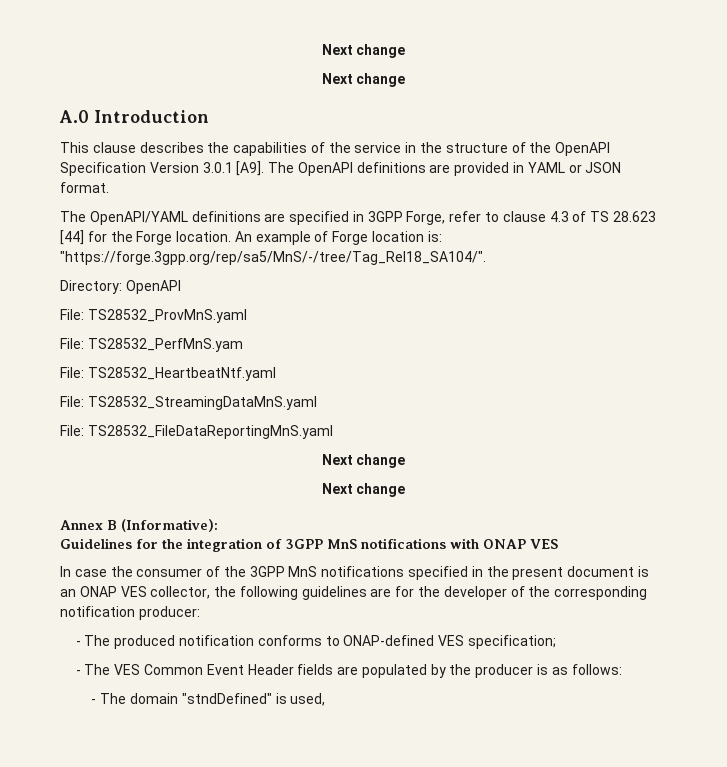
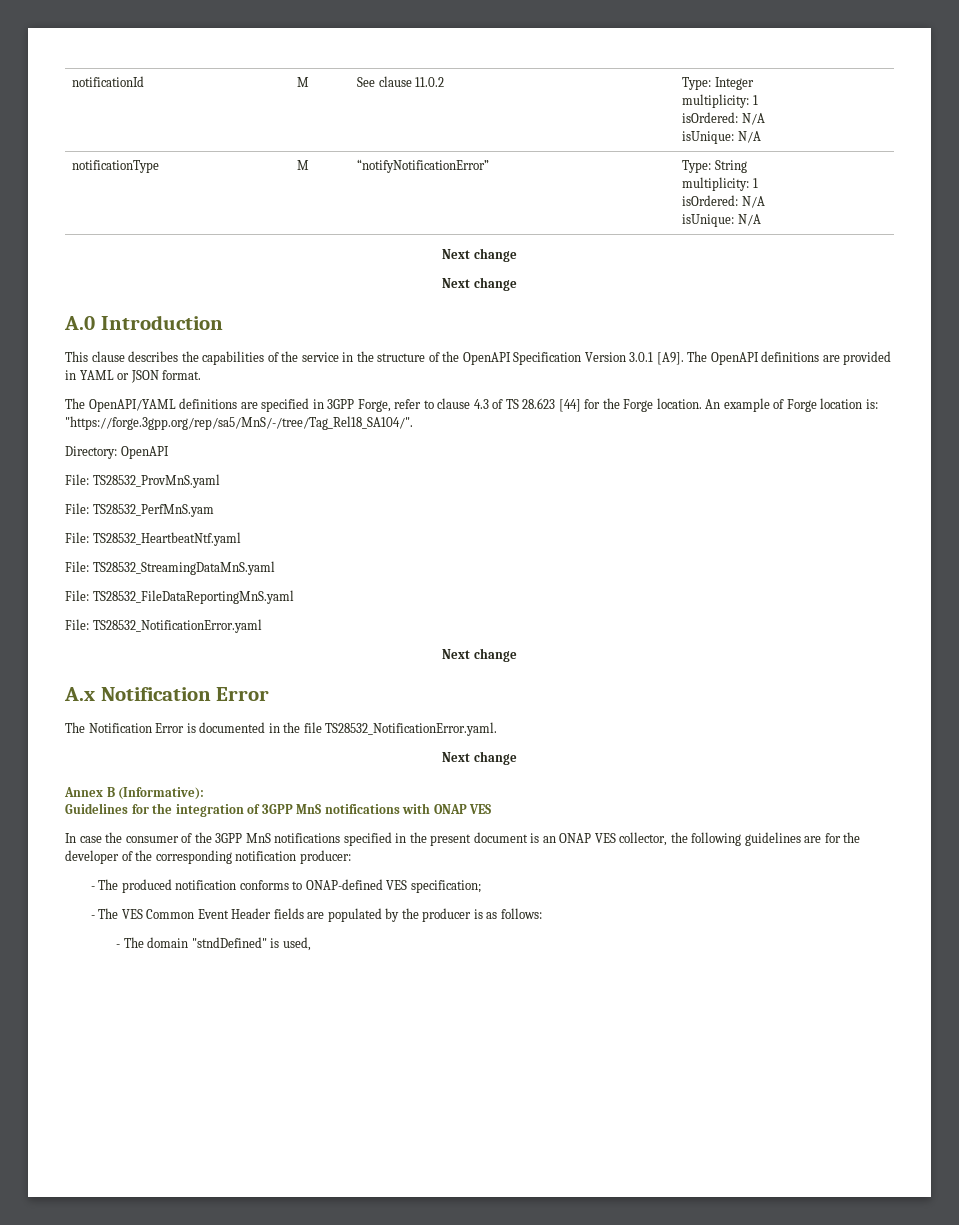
(321, 49) none -> [72,76,145,87] [297,77,310,87] [357,76,445,87] [682,77,754,90] [682,94,758,108] [682,112,765,125] [682,131,761,144] [72,160,160,173] [297,160,310,170] [357,159,490,173] [682,160,747,173] [682,177,758,191] [682,195,765,208] [682,214,761,227] notificationId | M | See clause 11.0.2 | Type: Integer // multiplicity: 1 // isOrdered: N/A // isUnique: N/A // notificationType | M | “notifyNotificationError” | Type: String // multiplicity: 1 // isOrdered: N/A // isUnique: N/A //
[321,454,406,468] // Next change -> [65,619,262,633] [442,648,517,662] [64,687,270,701] [65,722,498,736] // File: TS28532_NotificationError.yaml // Next change // A.x Notification Error // The Notification Error is documented in the file TS28532_NotificationError.yaml.

